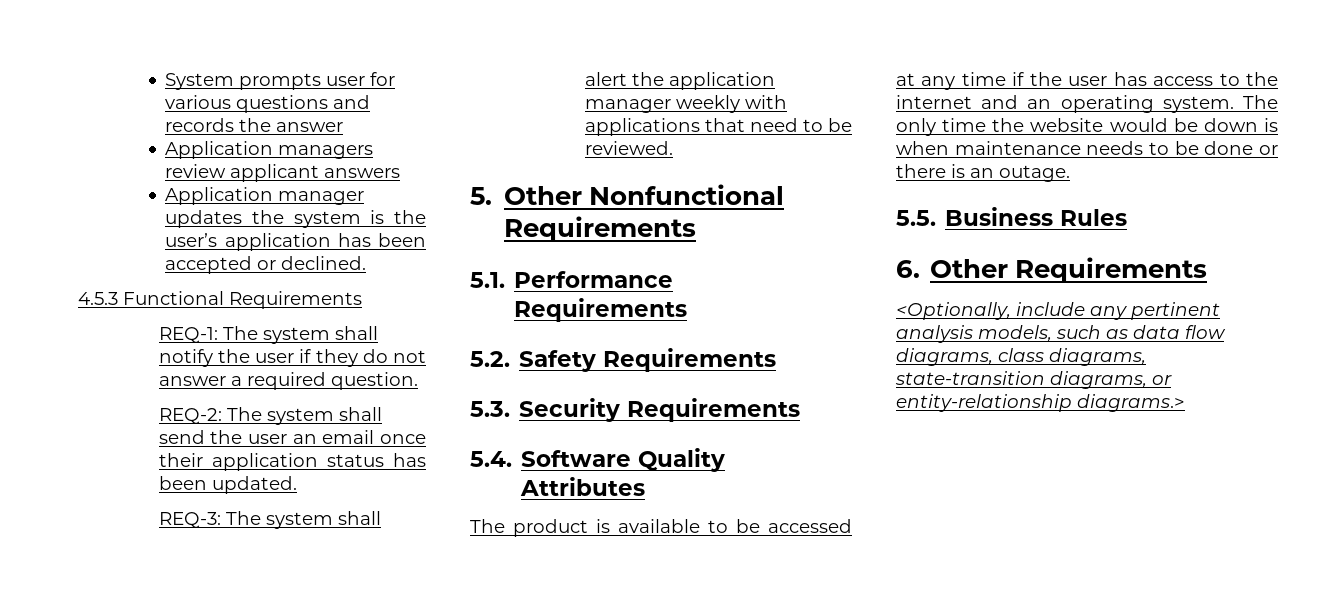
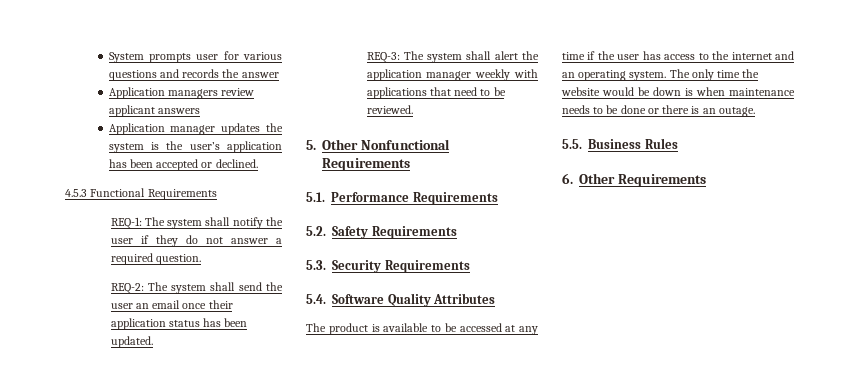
[896,302,1220,320] [896,325,1226,343] [896,348,1146,366] [895,371,1172,389] [896,394,1185,412] // <Optionally, include any pertinent analysis models, such as data flow diagrams, class diagrams, state-transition diagrams, or entity-relationship diagrams.> -> (706, 180) none

